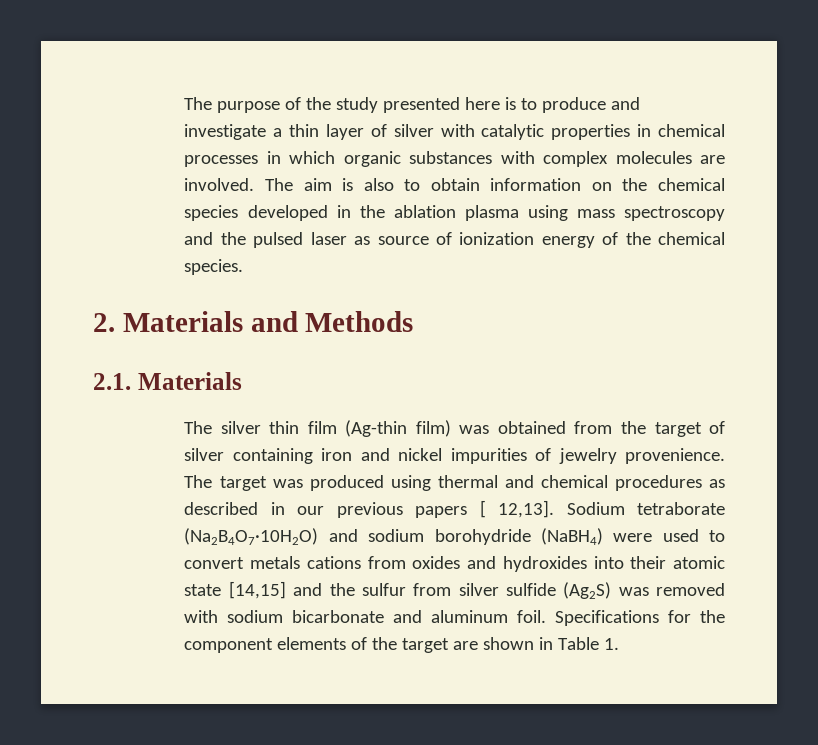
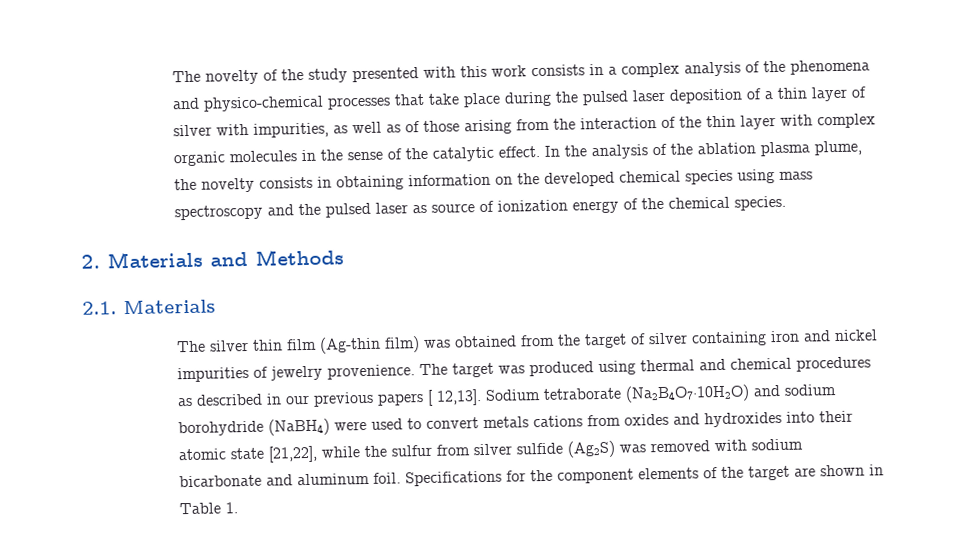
[184,97,281,113] The purpose -> [172,69,260,85] The novelty
[465,97,641,113] [184,124,267,140] here is to produce and investigate -> [423,59,871,78] [172,88,762,112] with this work consists in a complex analysis of the phenomena and physico-chemical processes that take place during the pulsed laser deposition of
[481,124,725,140] [184,151,725,167] [184,178,480,191] catalytic properties in chemical processes in which organic substances with complex molecules are involved. The aim is also to obtain -> [253,113,877,138] [173,140,863,167] [174,175,405,193] impurities, as well as of those arising from the interaction of the thin layer with complex organic molecules in the sense of the catalytic effect. In the analysis of the ablation plasma plume, the novelty consists in obtaining
(648, 184) none -> [544,171,616,187] developed
[247,205,519,221] developed in the ablation plasma -> (734, 177) none
[228,581,323,599] [14,15] and -> [268,445,361,463] [21,22], while

